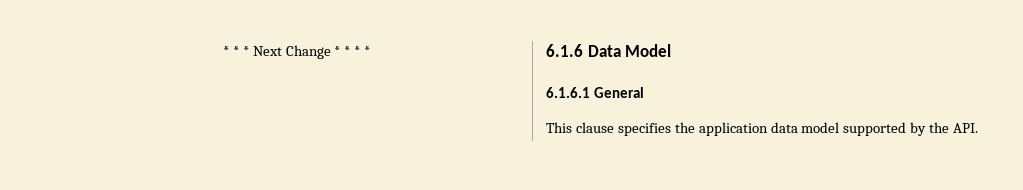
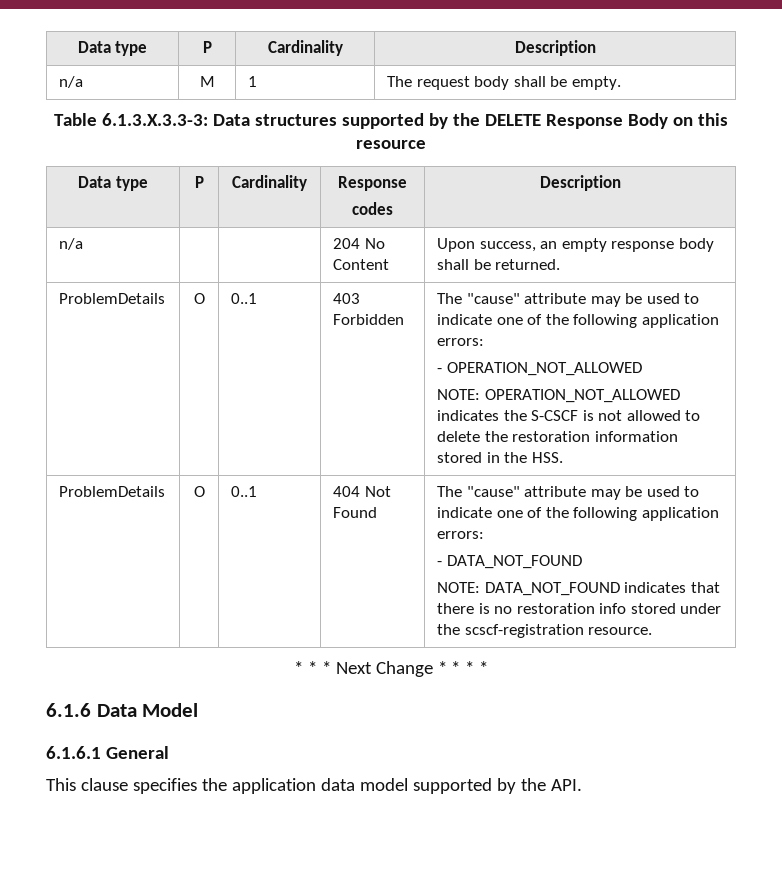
(222, 51) none -> [77,41,148,56] [202,41,212,53] [267,40,343,56] [514,40,596,56] [59,76,84,88] [199,76,215,87] [248,76,258,87] [387,76,621,90] [54,113,728,129] [356,140,426,149] [78,176,148,191] [194,176,204,188] [232,175,307,191] [338,176,407,191] [352,202,393,215] [539,175,621,191] [59,238,84,250] [333,238,385,249] [333,259,390,270] [437,238,714,252] [437,259,561,270] [59,293,166,304] [193,293,205,304] [231,293,258,304] [333,293,361,304] [333,314,405,325] [437,293,699,307] [437,314,719,328] [437,338,485,346] [437,362,642,376] [437,389,680,403] [437,410,700,421] [437,431,678,442] [437,452,563,463] [59,486,166,497] [193,486,205,497] [231,486,258,497] [333,486,391,497] [333,507,378,518] [437,486,699,500] [437,507,719,521] [437,531,485,539] [437,555,582,569] [437,582,720,596] [437,603,721,614] [437,624,653,638] Data type | P | Cardinality | Description // n/a | M | 1 | The request body shall be empty. // Table 6.1.3.X.3.3-3: Data structures supported by the DELETE Response Body on this resource // Data type | P | Cardinality | Response // codes | Description // n/a | | | 204 No Content | Upon success, an empty response body shall be returned. // ProblemDetails | O | 0..1 | 403 Forbidden | The "cause" attribute may be used to indicate one of the following application errors: // - OPERATION_NOT_ALLOWED // NOTE: OPERATION_NOT_ALLOWED indicates the S-CSCF is not allowed to delete the restoration information stored in the HSS. // ProblemDetails | O | 0..1 | 404 Not Found | The "cause" attribute may be used to indicate one of the following application errors: // - DATA_NOT_FOUND // NOTE: DATA_NOT_FOUND indicates that there is no restoration info stored under the scscf-registration resource. //

